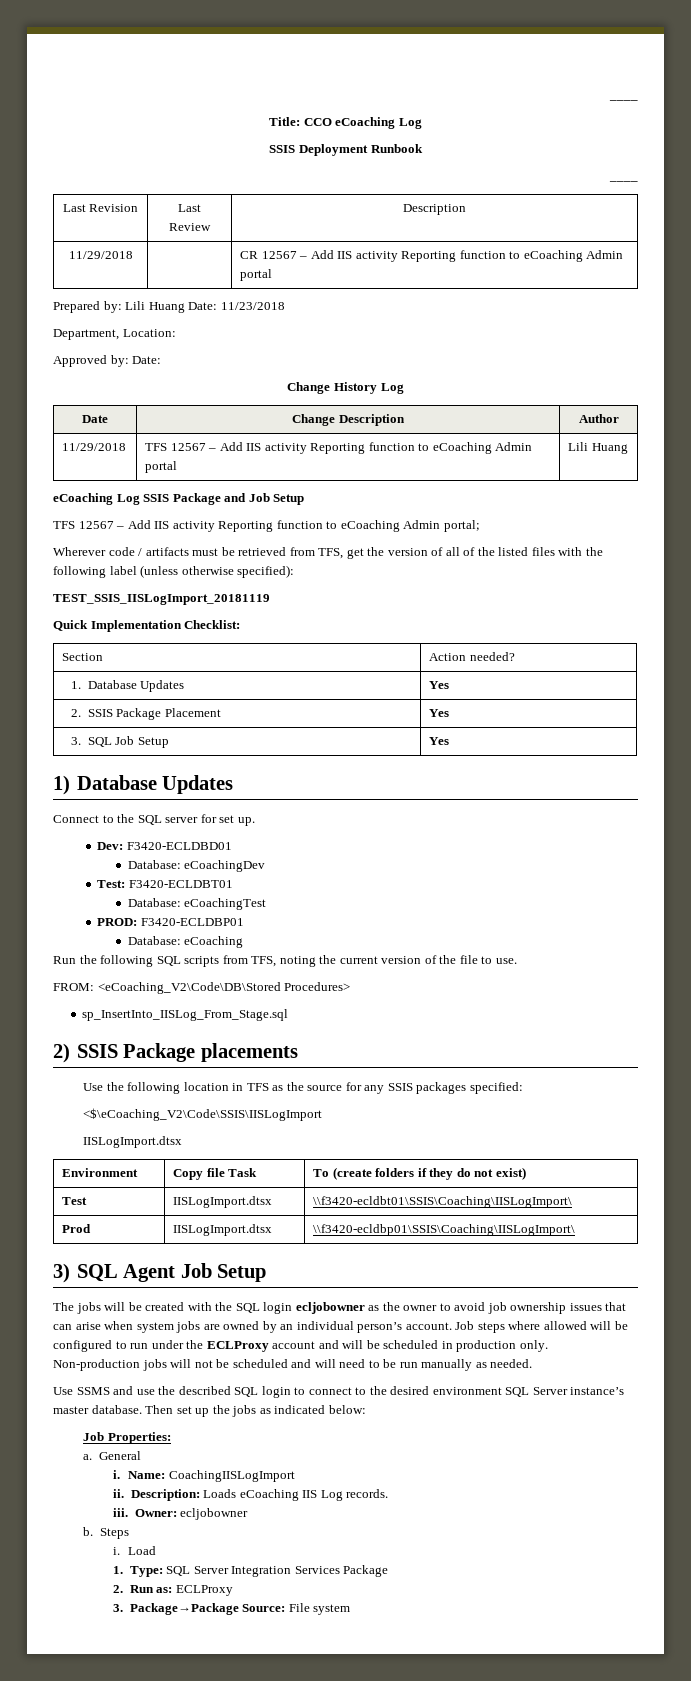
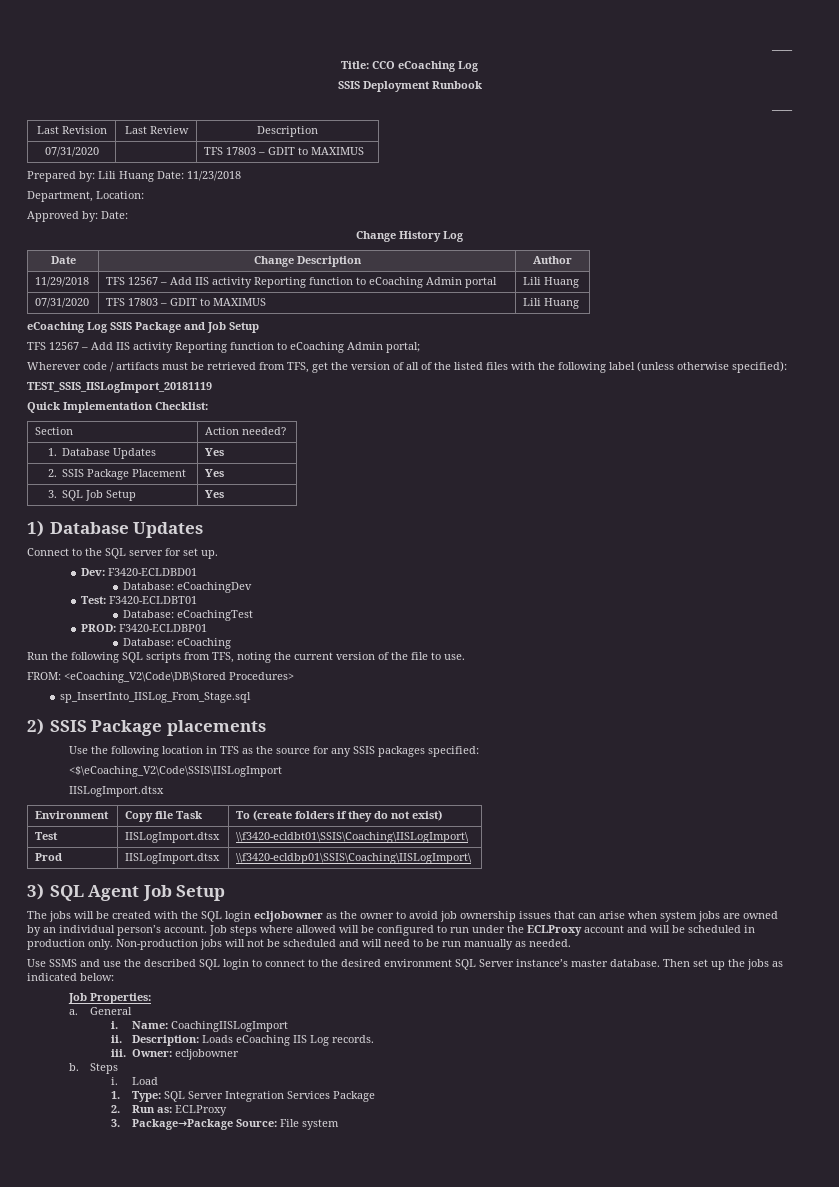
[68,251,133,259] [240,250,624,262] [240,269,273,281] 11/29/2018 | | CR 12567 – Add IIS activity Reporting function to eCoaching Admin portal -> [44,147,99,157] [204,147,365,155] 07/31/2020 | | TFS 17803 – GDIT to MAXIMUS
(628, 448) none -> [35,298,90,308] [106,298,267,306] [523,298,580,309] // 07/31/2020 | TFS 17803 – GDIT to MAXIMUS | Lili Huang

